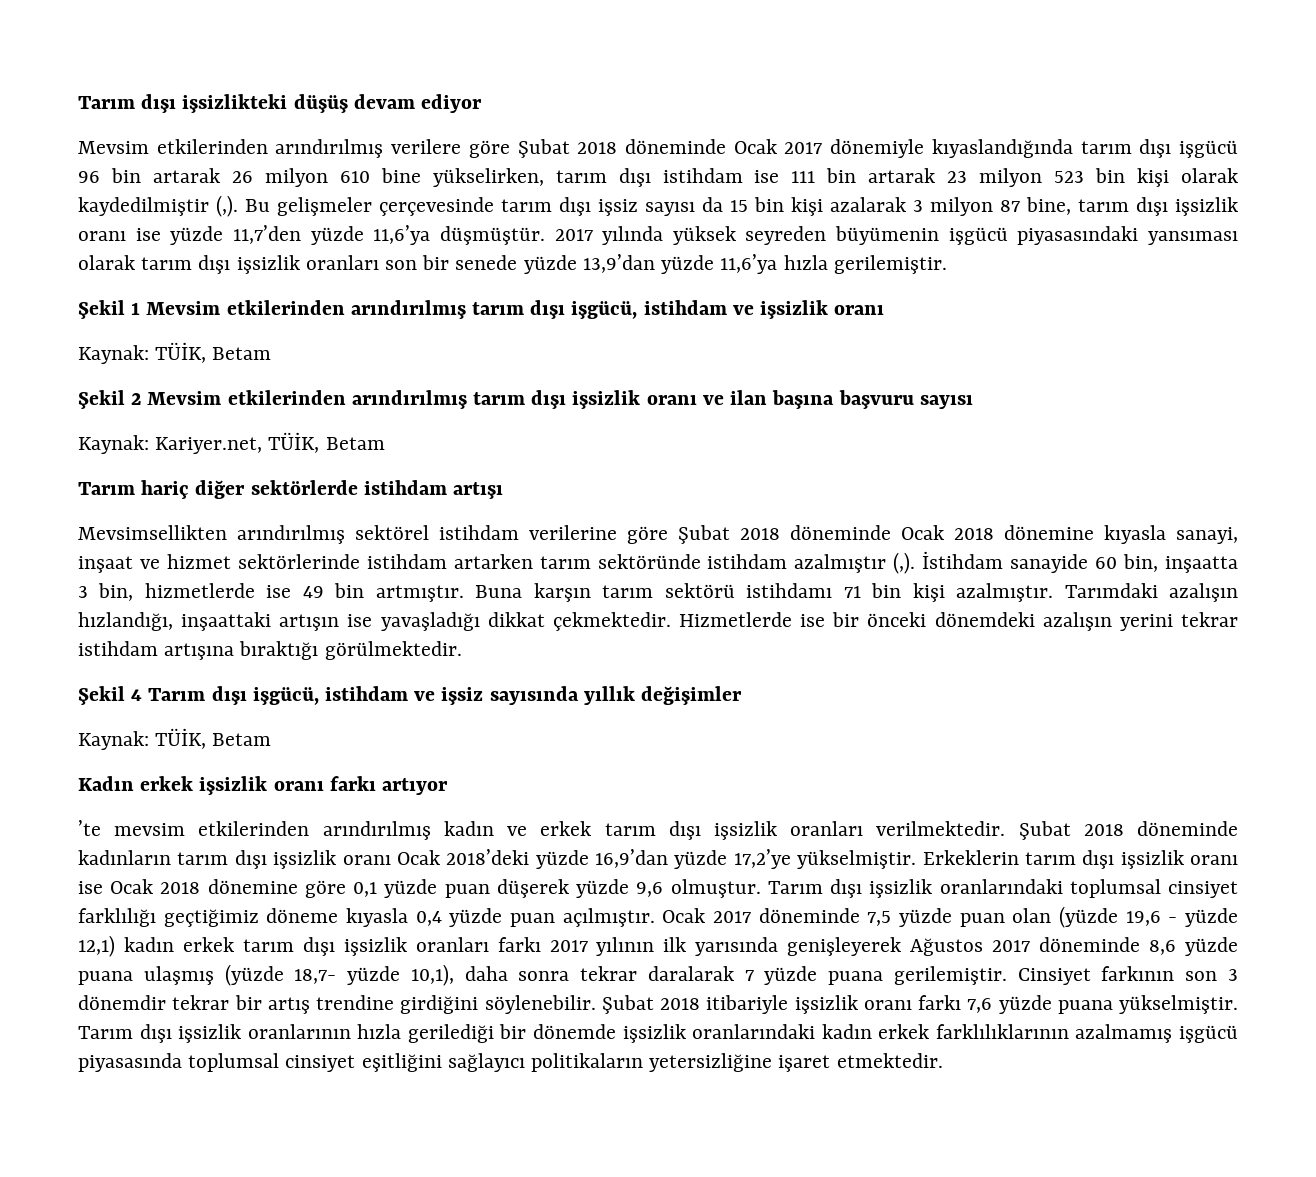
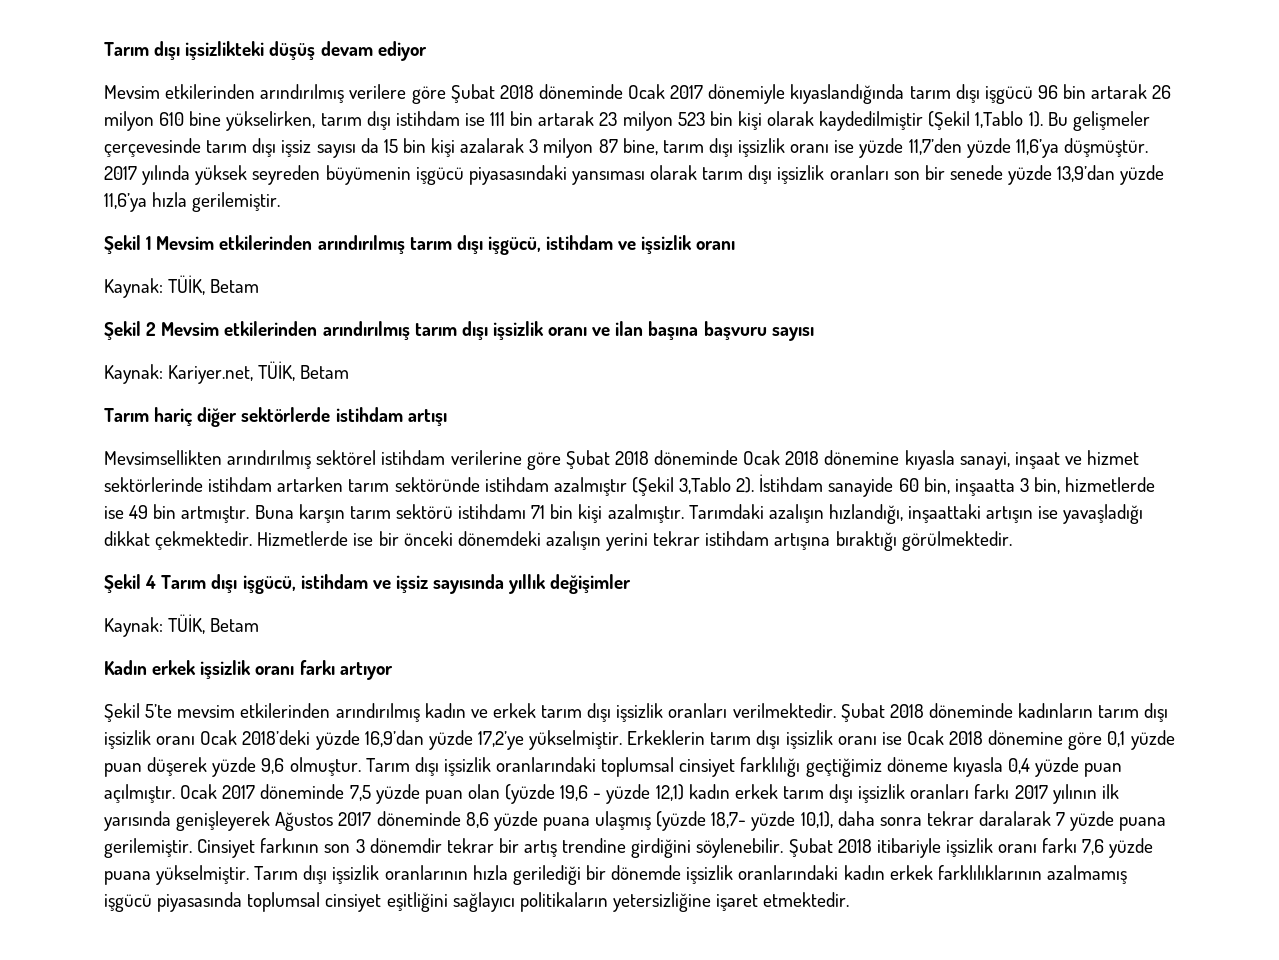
[216,195,238,217] (,). -> [928,111,1043,130] (Şekil 1,Tablo 1).
[893,552,916,574] (,). -> [631,477,755,496] (Şekil 3,Tablo 2).
[78,820,101,836] ’te -> [104,703,173,722] Şekil 5’te

